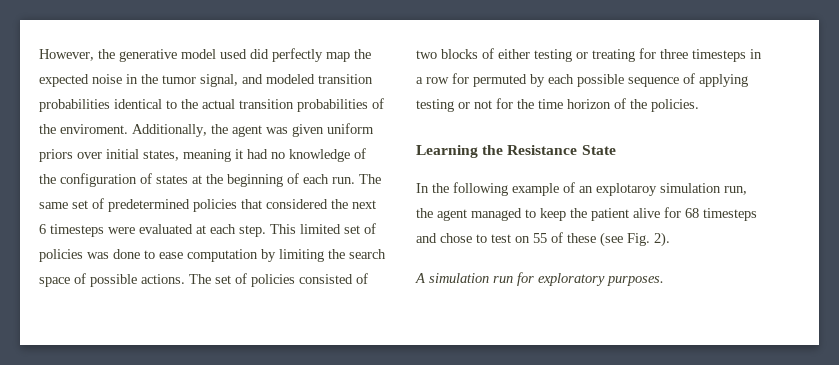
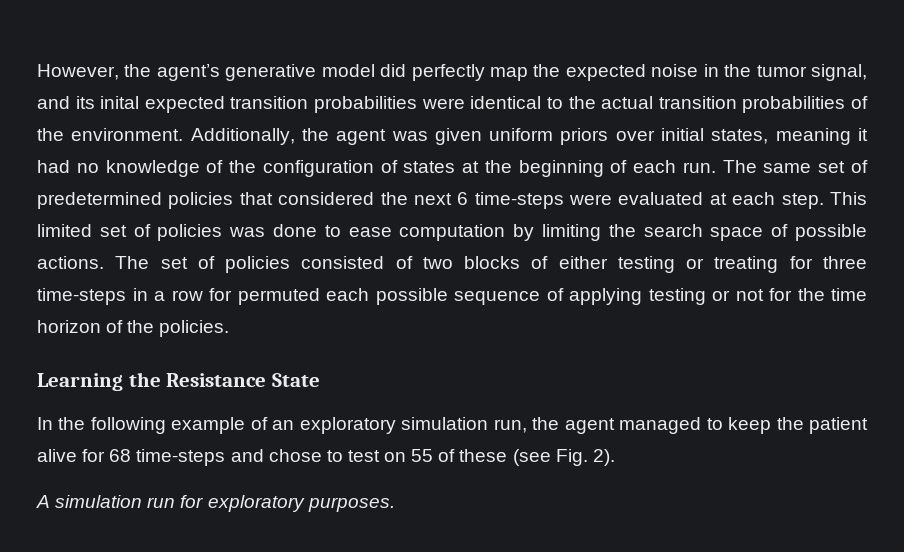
(115, 54) none -> [156,64,220,81] agent’s
[220,49,247,59] used -> (375, 70) none
[266,74,373,84] [39,99,110,112] modeled transition probabilities -> [75,96,465,113] its inital expected transition probabilities were
[60,124,128,134] enviroment. -> [71,128,184,141] environment.
[50,224,104,237] timesteps -> [474,192,564,209] time-steps
[692,49,746,62] timesteps -> [37,288,126,305] time-steps
[530,74,545,87] by -> (320, 296) none
[596,183,657,196] explotaroy -> [299,417,396,434] exploratory
[703,208,757,221] timesteps -> [136,449,226,466] time-steps

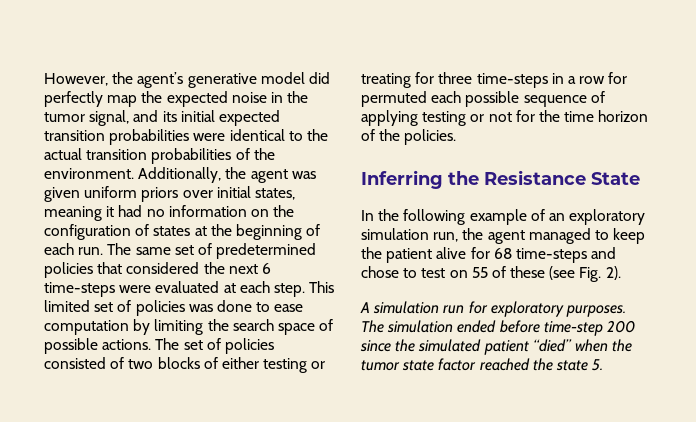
[100,96,140,109] inital -> [180,110,215,122] initial
[105,160,224,177] knowledge of -> [168,205,269,217] information on
[37,373,123,391] Learning -> [361,170,443,189] Inferring
(395, 504) none -> [361,320,635,336] [360,339,633,355] [361,358,604,371] The simulation ended before time-step 200 since the simulated patient “died” when the tumor state factor reached the state 5.

